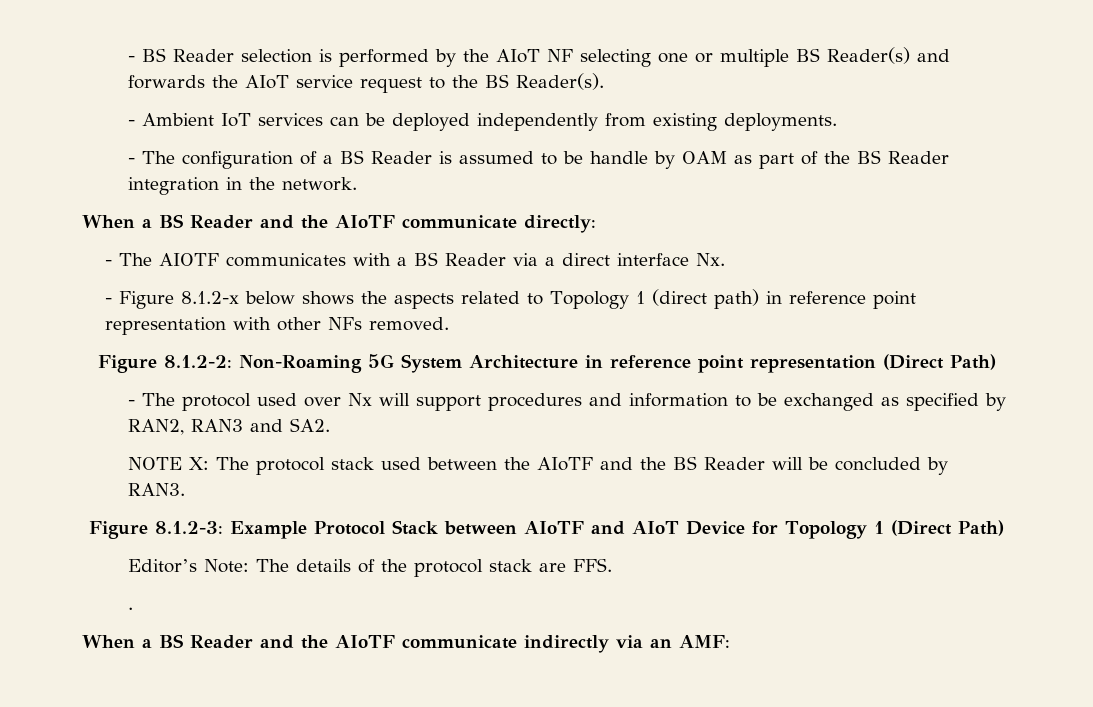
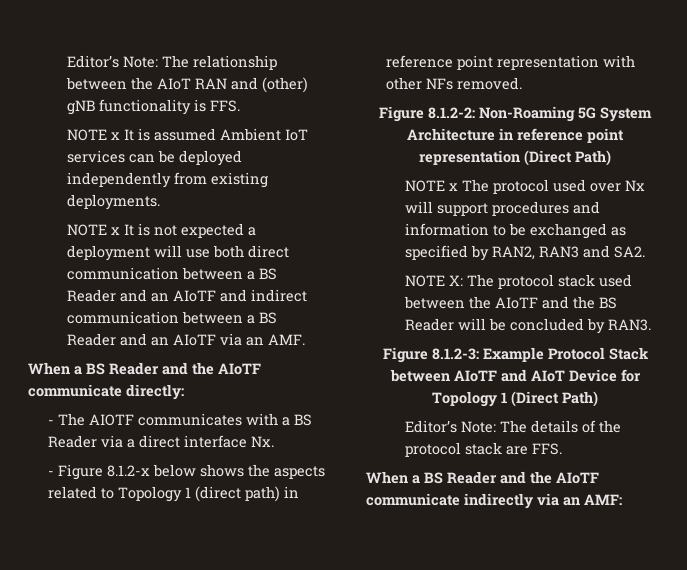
[127,47,950,67] [127,73,604,93] [127,120,135,126] - BS Reader selection is performed by the AIoT NF selecting one or multiple BS Reader(s) and forwards the AIoT service request to the BS Reader(s). // - -> [67,55,278,70] [66,77,309,93] [67,99,241,115] [67,128,217,141] Editor’s Note: The relationship between the AIoT RAN and (other) gNB functionality is FFS. // NOTE x It is assumed
[127,150,949,169] [127,177,357,195] - The configuration of a BS Reader is assumed to be handle by OAM as part of the BS Reader integration in the network. -> [67,223,257,238] [67,245,290,261] [67,267,278,280] [67,289,308,302] [67,311,278,324] [67,333,306,346] NOTE x It is not expected a deployment will use both direct communication between a BS Reader and an AIoTF and indirect communication between a BS Reader and an AIoTF via an AMF.
[127,400,135,406] - -> [405,180,459,192] NOTE x
[127,607,133,610] // . -> (563, 449) none

